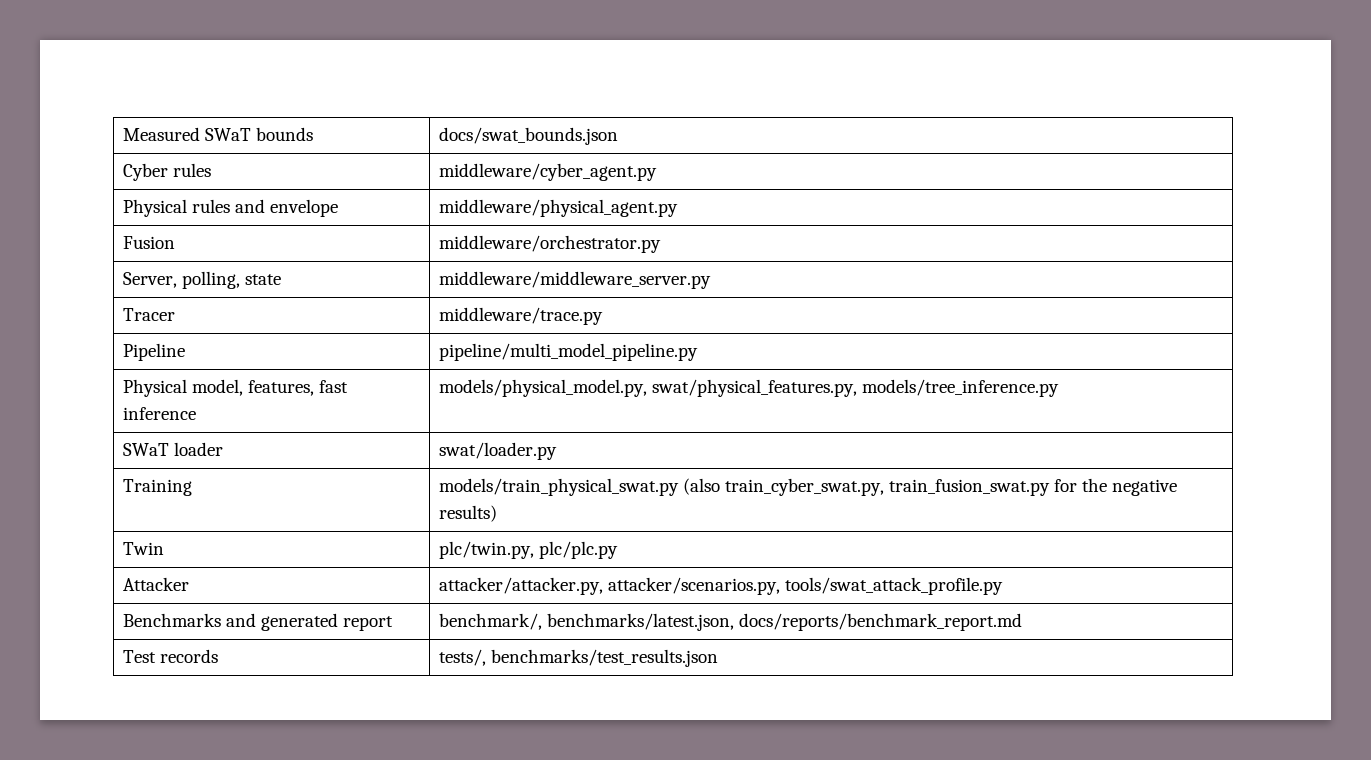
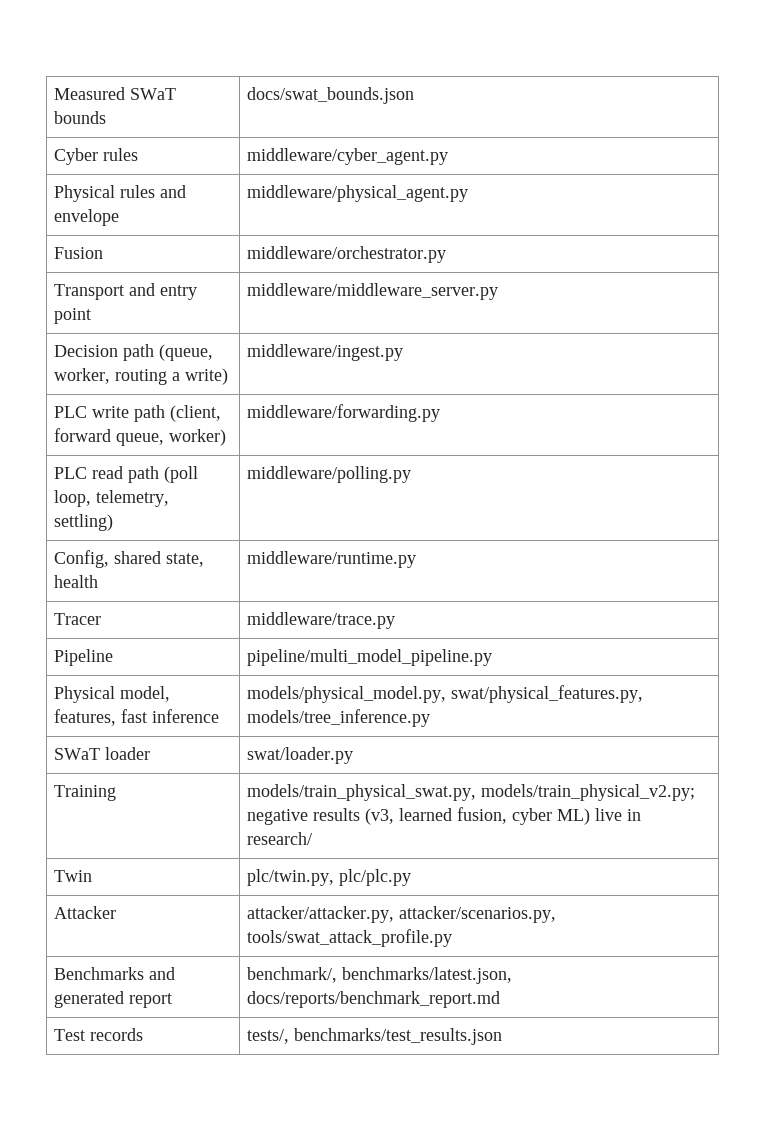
[122,271,281,289] [438,271,711,289] Server, polling, state | middleware/middleware_server.py -> [54,283,198,300] [54,308,92,324] [247,283,499,300] [54,344,214,361] [54,368,229,385] [247,344,404,361] [54,405,222,422] [54,428,227,446] [247,404,441,422] [54,466,199,483] [54,490,170,507] [54,514,114,531] [247,466,412,483] [54,550,205,568] [54,575,99,588] [247,551,417,568] Transport and entry point | middleware/middleware_server.py // Decision path (queue, worker, routing a write) | middleware/ingest.py // PLC write path (client, forward queue, worker) | middleware/forwarding.py // PLC read path (poll loop, telemetry, settling) | middleware/polling.py // Config, shared state, health | middleware/runtime.py
[438,478,1178,496] [438,505,497,522] models/train_physical_swat.py (also train_cyber_swat.py, train_fusion_swat.py for the negative results) -> [247,784,696,801] [247,807,642,825] [247,832,313,845] models/train_physical_swat.py, models/train_physical_v2.py; negative results (v3, learned fusion, cyber ML) live in research/

